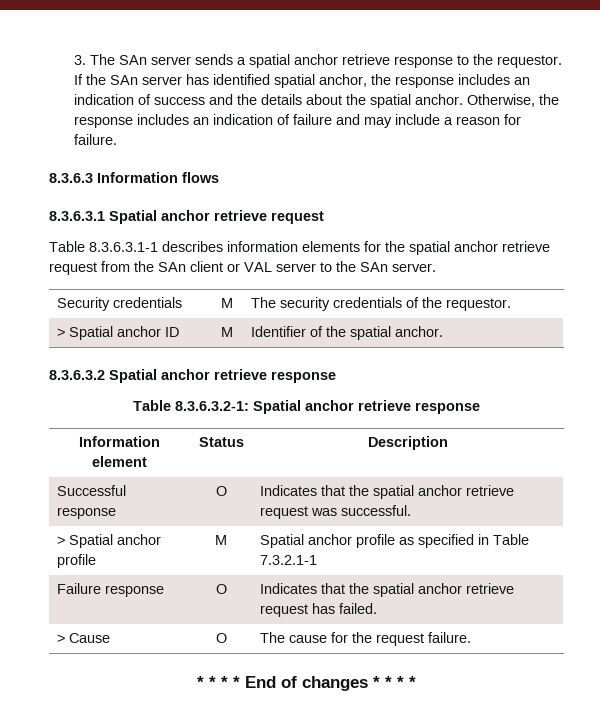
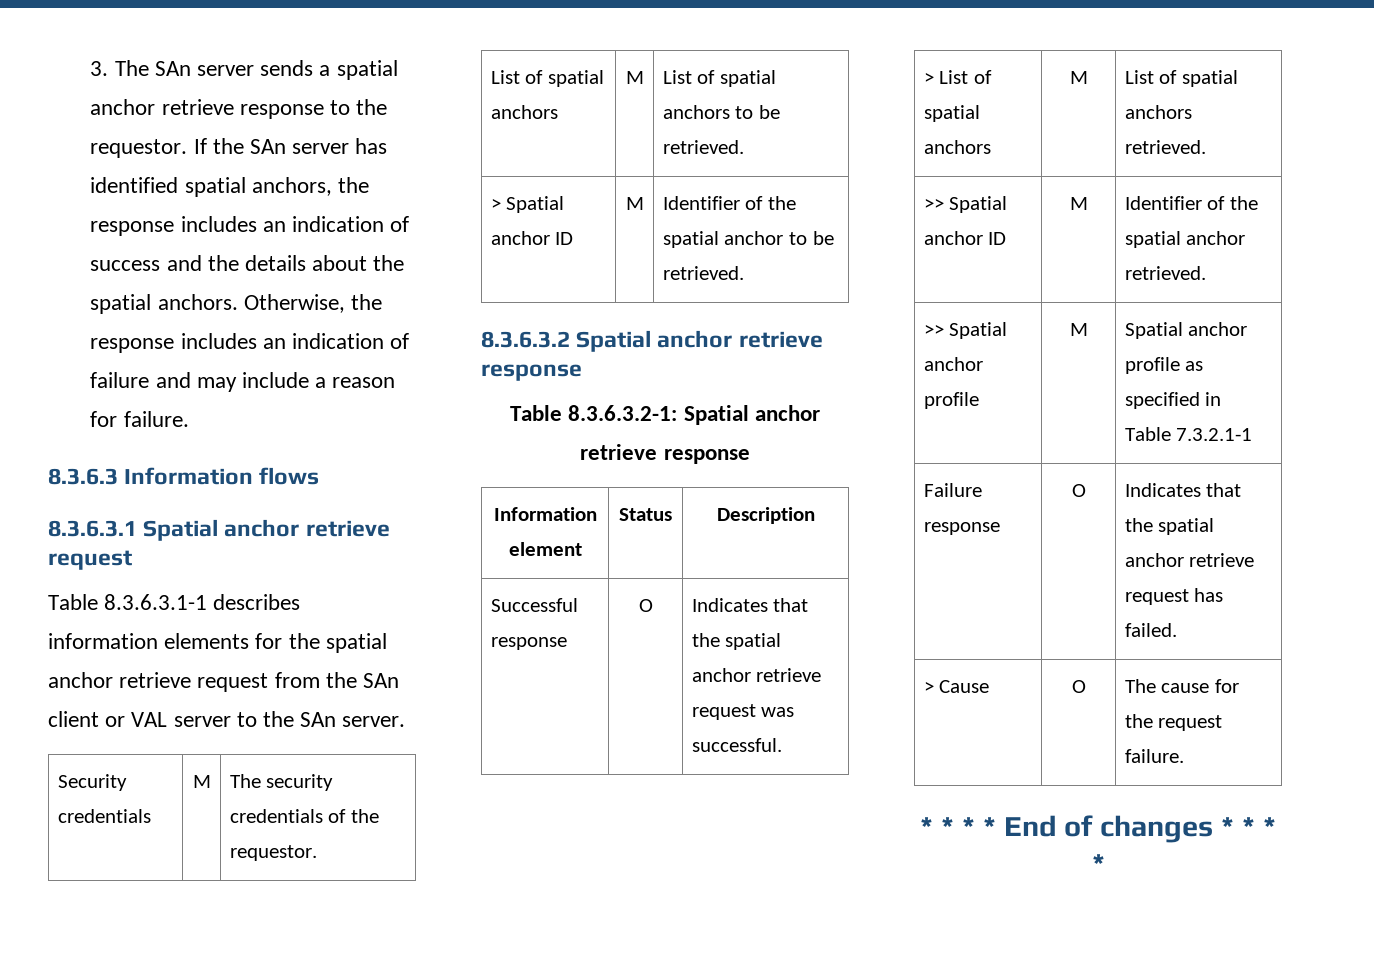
[318,74,367,87] anchor, -> [251,177,332,196] anchors,
[414,94,463,105] anchor. -> [157,294,238,310] anchors.
(512, 304) none -> [490,70,604,87] [490,105,558,119] [625,71,644,84] [662,70,776,87] [662,105,780,119] [662,140,744,154] // List of spatial anchors | M | List of spatial anchors to be retrieved.
[395,326,444,337] anchor. -> [724,231,834,245] [662,266,744,280] anchor to be retrieved.
(66, 540) none -> [939,70,992,84] [923,105,980,122] [923,140,991,154] [1069,71,1088,84] [1124,70,1238,87] [1124,105,1192,119] [1124,140,1206,154] [923,196,1008,213] [923,231,1007,245] [1069,197,1088,210] [1124,196,1258,210] [1124,231,1246,248] [1124,266,1206,280] [923,325,944,336] List of spatial anchors | M | List of spatial anchors retrieved. // >> Spatial anchor ID | M | Identifier of the spatial anchor retrieved. // >>

